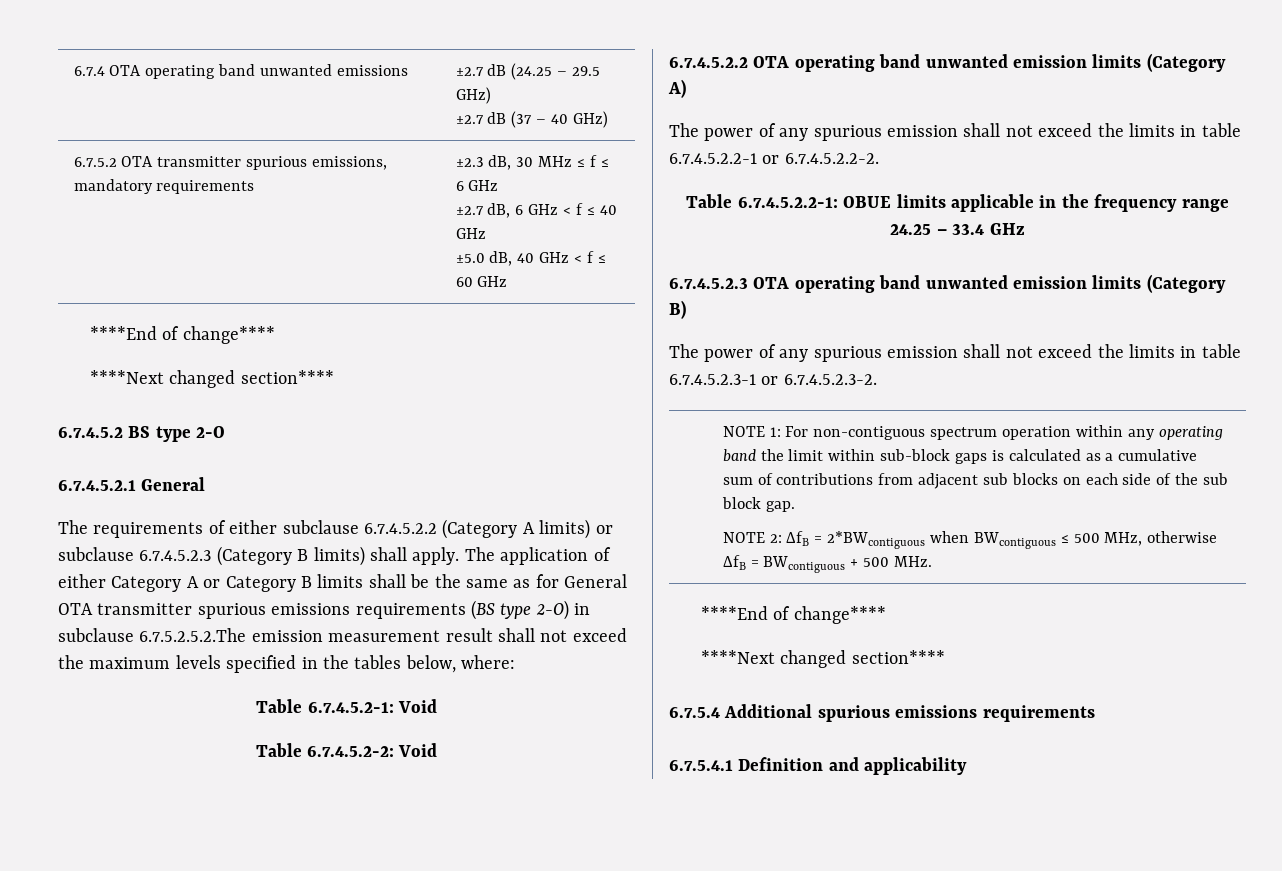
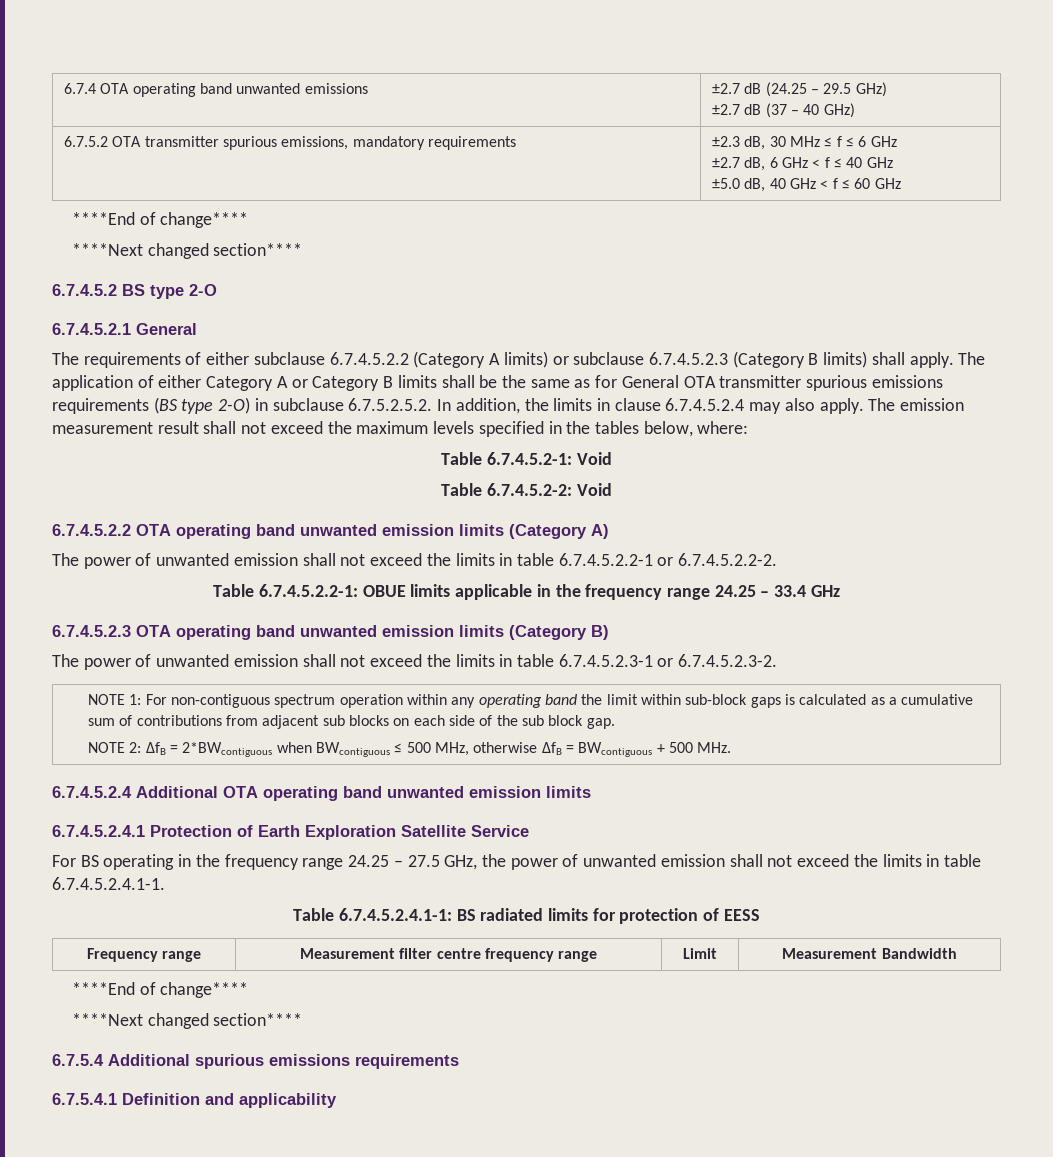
[139,628,247,642] 6.7.5.2.5.2.The -> [348,398,896,414] 6.7.5.2.5.2. In addition, the limits in clause 6.7.4.5.2.4 may also apply. The
[779,125,882,141] any spurious -> [156,553,230,566] unwanted
[779,346,882,362] any spurious -> [156,654,230,667] unwanted
(932, 561) none -> [52,786,591,801] [52,825,529,840] [52,854,981,870] [52,877,165,890] [293,908,760,924] [86,948,202,962] [299,948,598,962] [683,948,717,959] [782,948,957,959] // 6.7.4.5.2.4 Additional OTA operating band unwanted emission limits // 6.7.4.5.2.4.1 Protection of Earth Exploration Satellite Service // For BS operating in the frequency range 24.25 – 27.5 GHz, the power of unwanted emission shall not exceed the limits in table 6.7.4.5.2.4.1-1. // Table 6.7.4.5.2.4.1-1: BS radiated limits for protection of EESS // Frequency range | Measurement filter centre frequency range | Limit | Measurement Bandwidth

